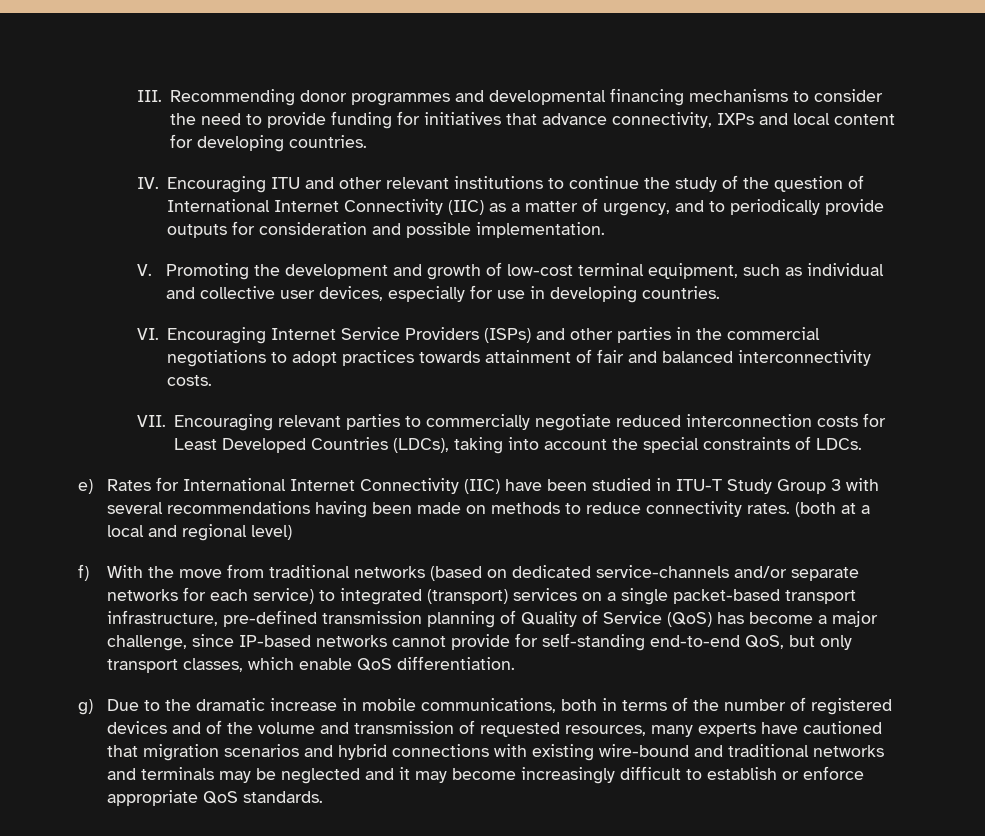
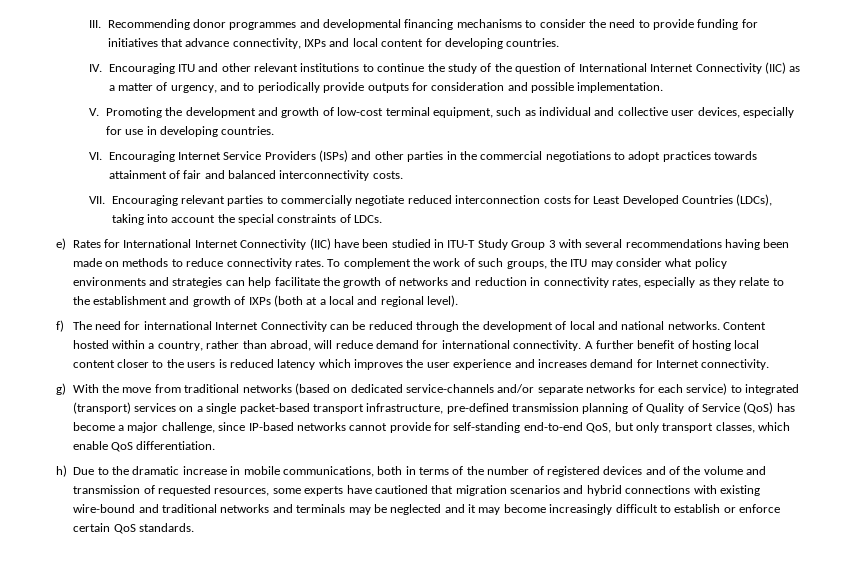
(791, 508) none -> [327,258,727,269] [72,277,784,288] [72,296,271,307] To complement the work of such groups, the ITU may consider what policy environments and strategies can help facilitate the growth of networks and reduction in connectivity rates, especially as they relate to the establishment and growth of IXPs
[251,525,293,540] [78,564,89,581] level) // f) -> [427,295,459,307] [56,320,767,332] [72,340,760,351] [72,359,770,370] [56,383,66,395] level). // f) The need for international Internet Connectivity can be reduced through the development of local and national networks. Content hosted within a country, rather than abroad, will reduce demand for international connectivity. A further benefit of hosting local content closer to the users is reduced latency which improves the user experience and increases demand for Internet connectivity. // g)
[78,699,93,715] g) -> [56,465,67,477] h)
[651,725,694,737] many -> [272,488,301,494] some
[107,790,199,806] appropriate -> [73,523,111,532] certain

